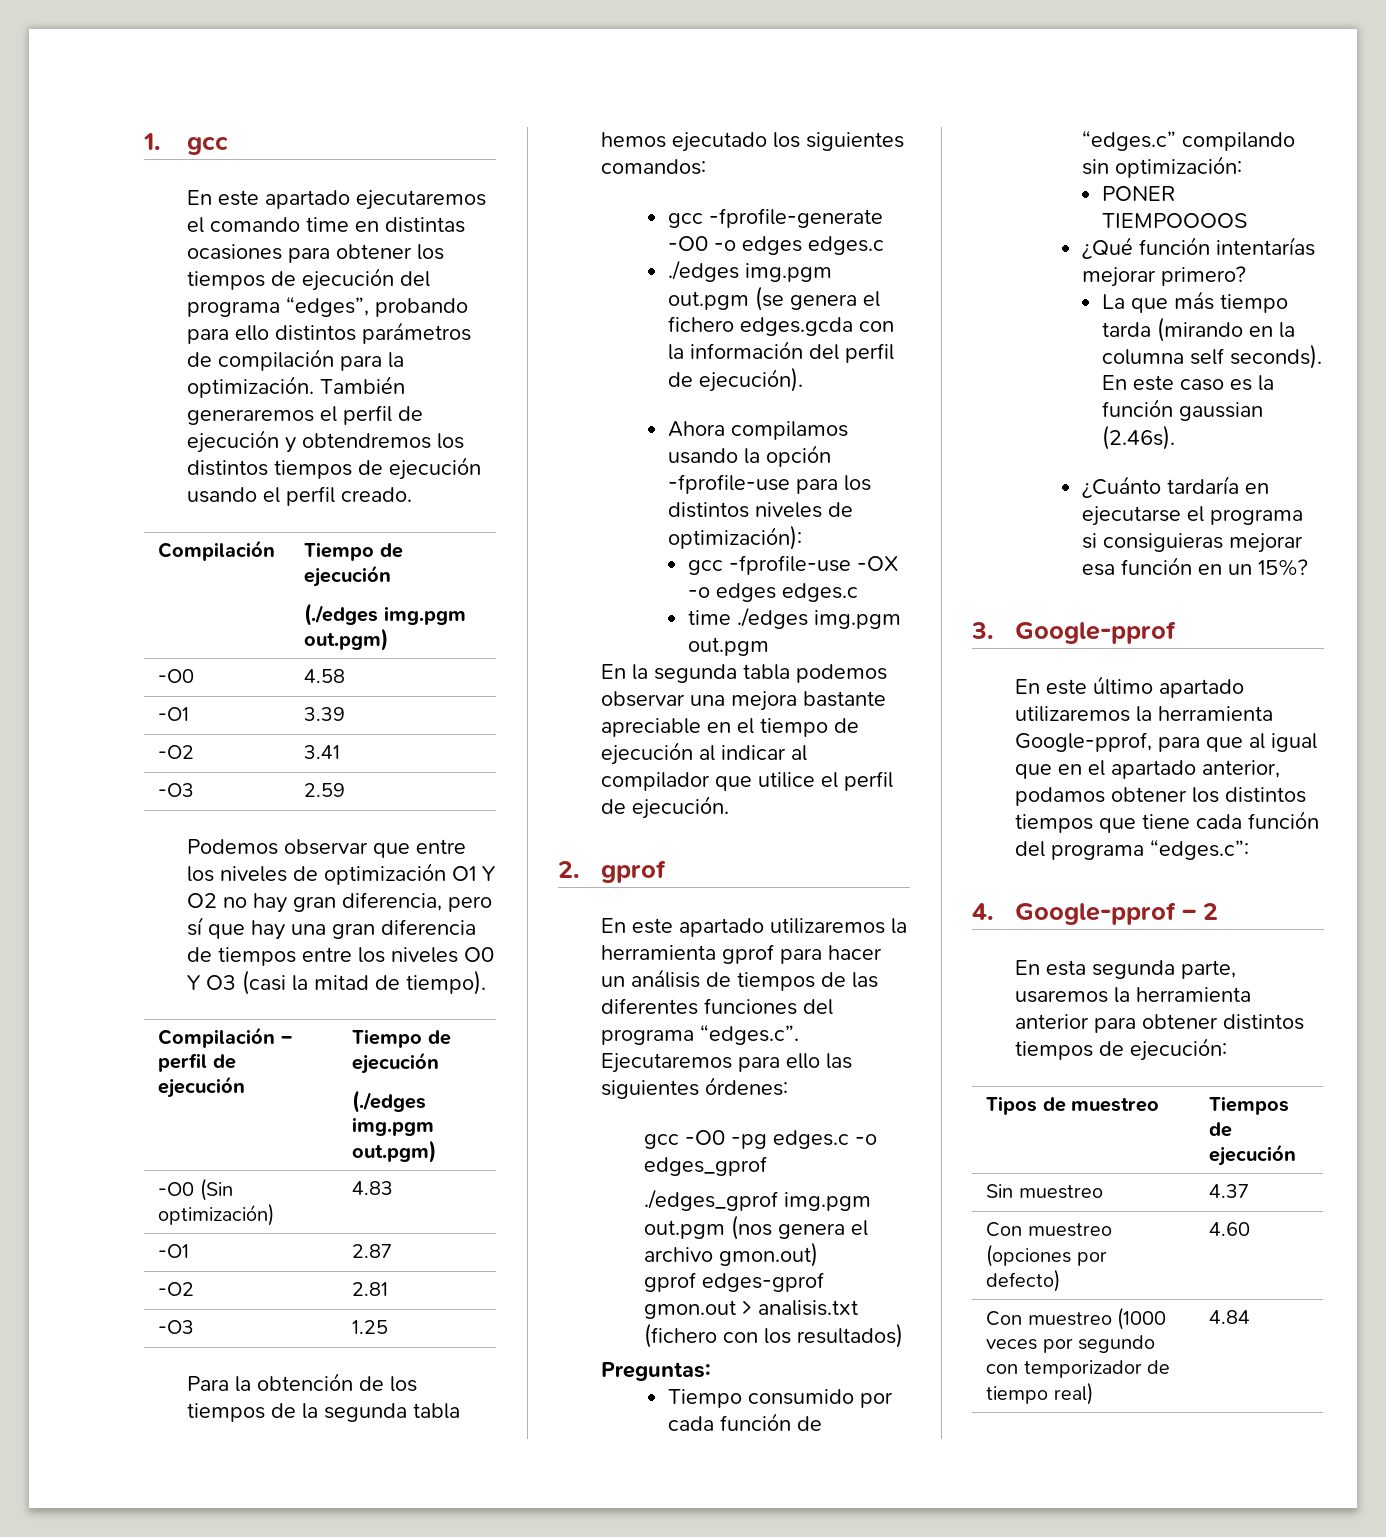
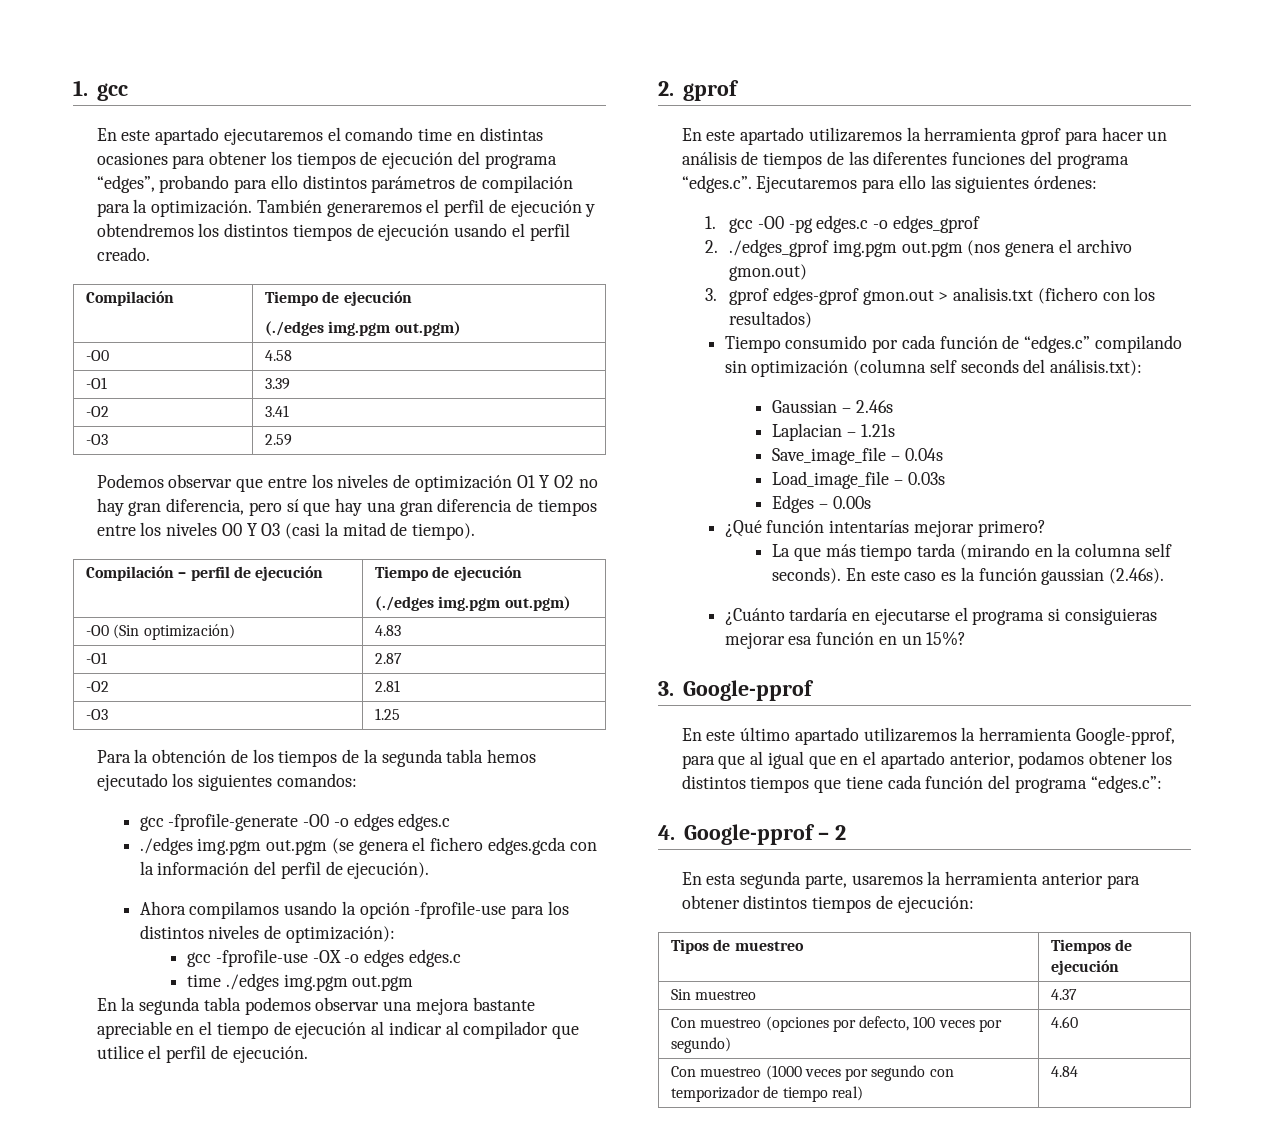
(788, 1086) none -> [705,216,717,229] 1.
(767, 1166) none -> [705,240,719,253] 2.
(818, 1254) none -> [705,288,718,301] 3.
[600,1362,711,1381] // Preguntas: -> (813, 319) none
[1115,156,1243,178] [1101,186,1176,201] [1101,213,1247,228] optimización: // PONER TIEMPOOOOS -> [751,359,1143,377] [772,400,893,413] [772,423,895,441] [772,447,943,465] [772,471,945,489] [772,495,871,513] optimización (columna self seconds del análisis.txt): // Gaussian – 2.46s // Laplacian – 1.21s // Save_image_file – 0.04s // Load_image_file – 0.03s // Edges – 0.00s
[986,1269,1061,1292] defecto) -> [859,1016,1003,1032] [670,1037,731,1053] defecto, 100 veces por segundo)

